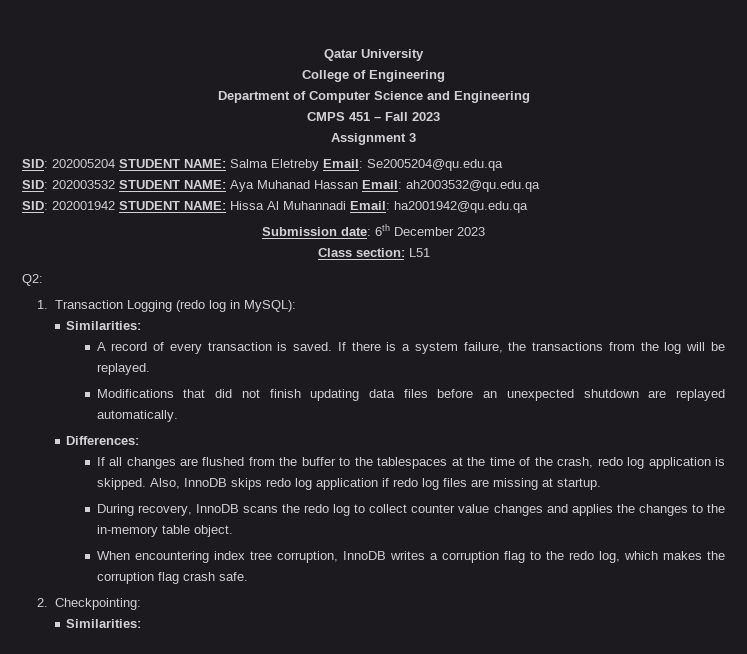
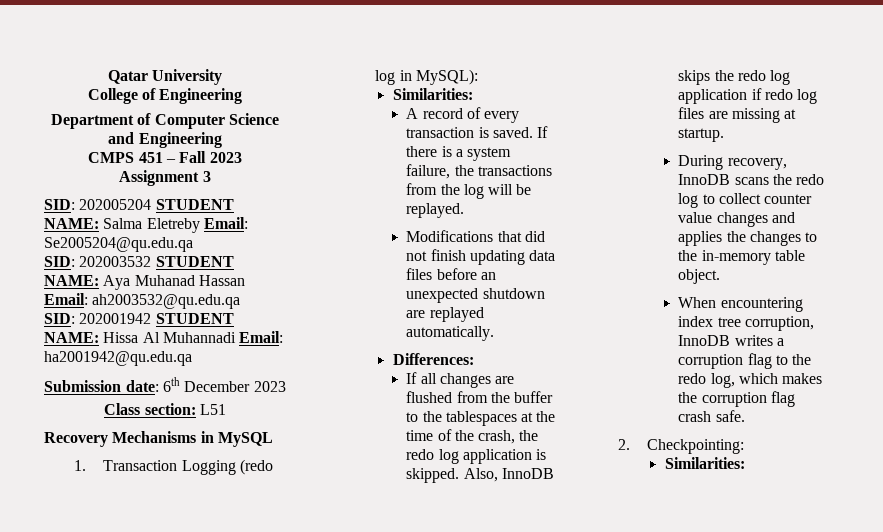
[22,274,43,286] Q2: -> [44,431,273,447] Recovery Mechanisms in MySQL
(594, 462) none -> [519,430,539,441] the
(262, 484) none -> [714,70,734,81] the

